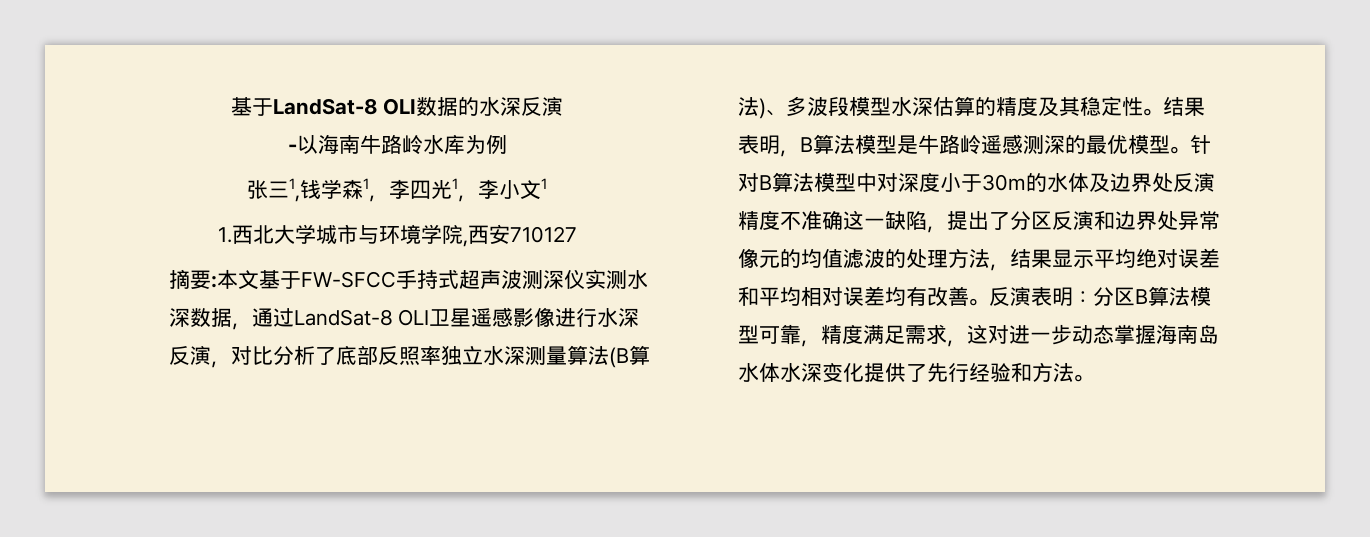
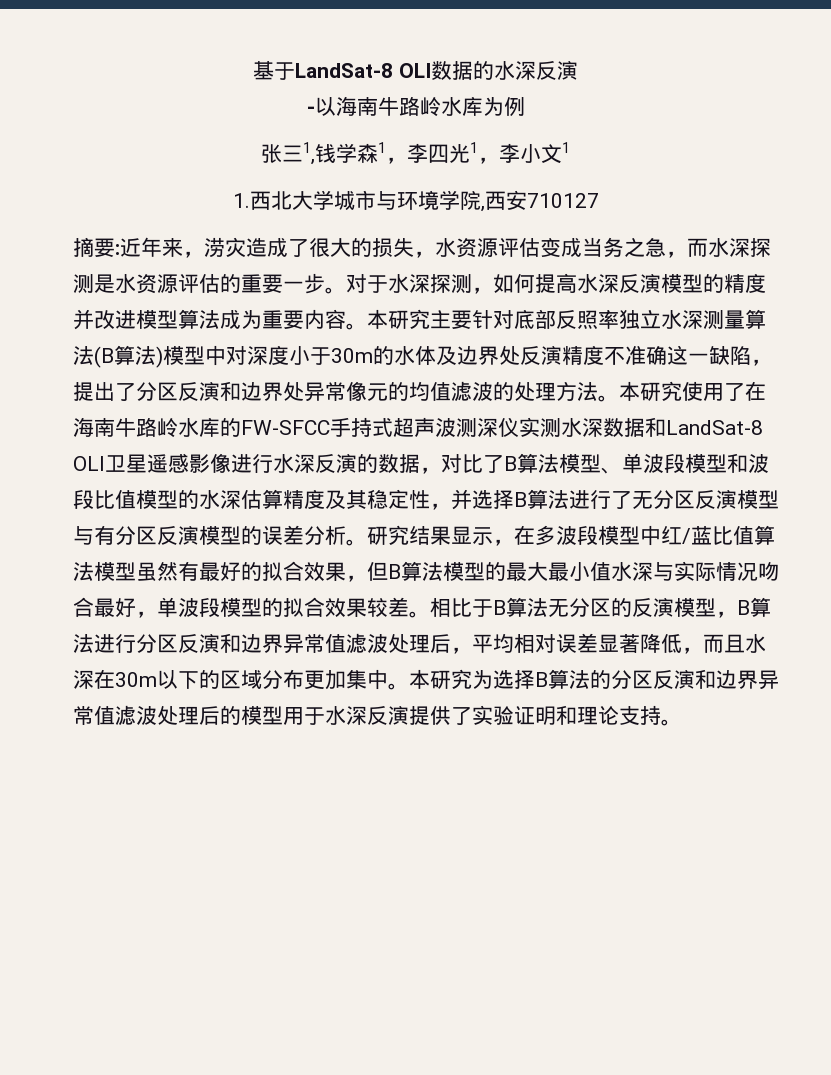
[216,269,648,290] [168,307,640,330] [168,346,336,368] 本文基于FW-SFCC手持式超声波测深仪实测水深数据，通过LandSat-8 OLI卫星遥感影像进行水深反演，对比分析了 -> [120,237,772,258] [73,273,767,294] [73,309,515,330] 近年来，涝灾造成了很大的损失，水资源评估变成当务之急，而水深探测是水资源评估的重要一步。对于水深探测，如何提高水深反演模型的精度并改进模型算法成为重要内容。本研究主要针对
[765,96,1205,116] [737,134,1211,157] [737,172,814,192] 、多波段模型水深估算的精度及其稳定性。结果表明，B算法模型是牛路岭遥感测深的最优模型。针对B算法 -> (164, 357) none
[989,248,1220,271] [737,286,1211,306] [737,324,1219,347] [737,362,1074,382] ，结果显示平均绝对误差和平均相对误差均有改善。反演表明：分区B算法模型可靠，精度满足需求，这对进一步动态掌握海南岛水体水深变化提供了先行经验和方法 -> [598,381,767,402] [73,417,764,438] [73,453,770,474] [73,489,780,510] [73,525,776,546] [73,561,780,582] [73,597,772,618] [73,633,767,654] [73,669,780,690] [73,705,662,725] 。本研究使用了在海南牛路岭水库的FW-SFCC手持式超声波测深仪实测水深数据和LandSat-8 OLI卫星遥感影像进行水深反演的数据，对比了B算法模型、单波段模型和波段比值模型的水深估算精度及其稳定性，并选择B算法进行了无分区反演模型与有分区反演模型的误差分析。研究结果显示，在多波段模型中红/蓝比值算法模型虽然有最好的拟合效果，但B算法模型的最大最小值水深与实际情况吻合最好，单波段模型的拟合效果较差。相比于B算法无分区的反演模型，B算法进行分区反演和边界异常值滤波处理后，平均相对误差显著降低，而且水深在30m以下的区域分布更加集中。本研究为选择B算法的分区反演和边界异常值滤波处理后的模型用于水深反演提供了实验证明和理论支持

